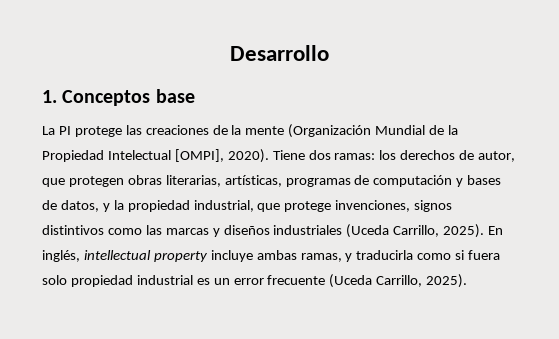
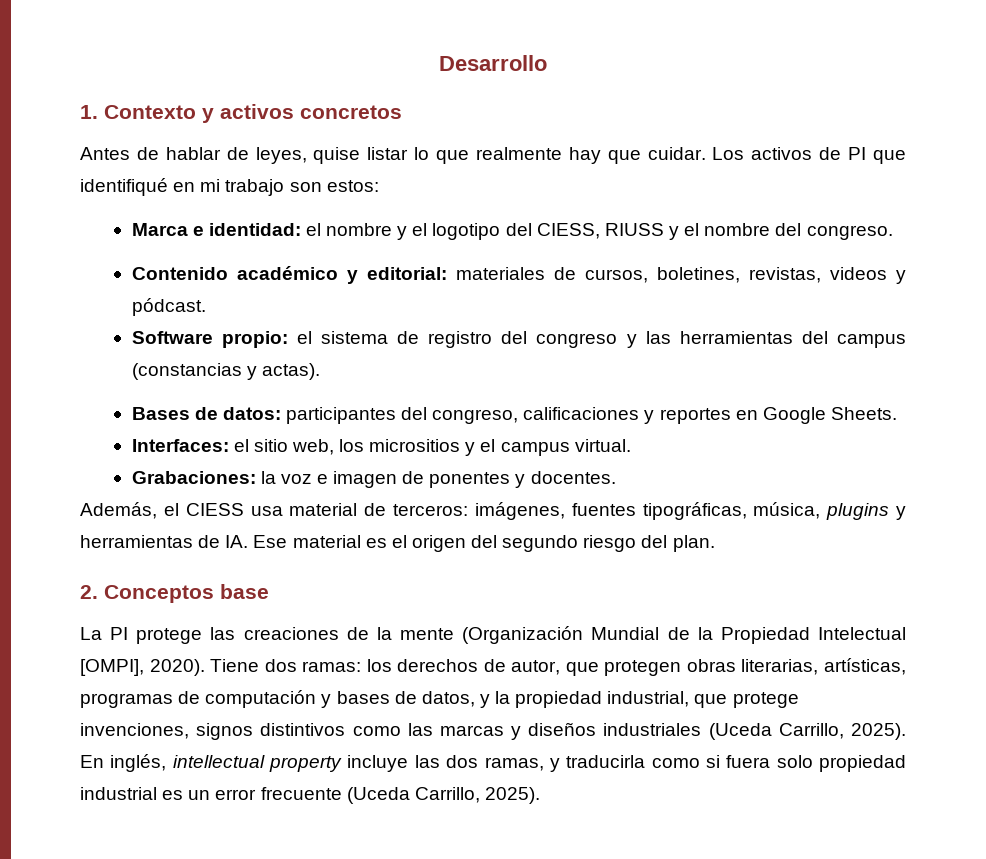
(57, 96) none -> [104,104,402,123] [80,147,906,164] [80,178,379,196] [131,223,893,240] [131,266,906,284] [131,298,206,316] [131,331,906,348] [131,363,320,380] [131,407,897,424] [131,439,631,456] [131,471,616,488] [80,502,907,520] [80,535,715,552] [80,585,98,599] Contexto y activos concretos // Antes de hablar de leyes, quise listar lo que realmente hay que cuidar. Los activos de PI que identifiqué en mi trabajo son estos: // Marca e identidad: el nombre y el logotipo del CIESS, RIUSS y el nombre del congreso. // Contenido académico y editorial: materiales de cursos, boletines, revistas, videos y pódcast. // Software propio: el sistema de registro del congreso y las herramientas del campus (constancias y actas). // Bases de datos: participantes del congreso, calificaciones y reportes en Google Sheets. // Interfaces: el sitio web, los micrositios y el campus virtual. // Grabaciones: la voz e imagen de ponentes y docentes. // Además, el CIESS usa material de terceros: imágenes, fuentes tipográficas, música, plugins y herramientas de IA. Ese material es el origen del segundo riesgo del plan. // 2.
[256,250,297,260] ambas -> [414,755,479,768] las dos

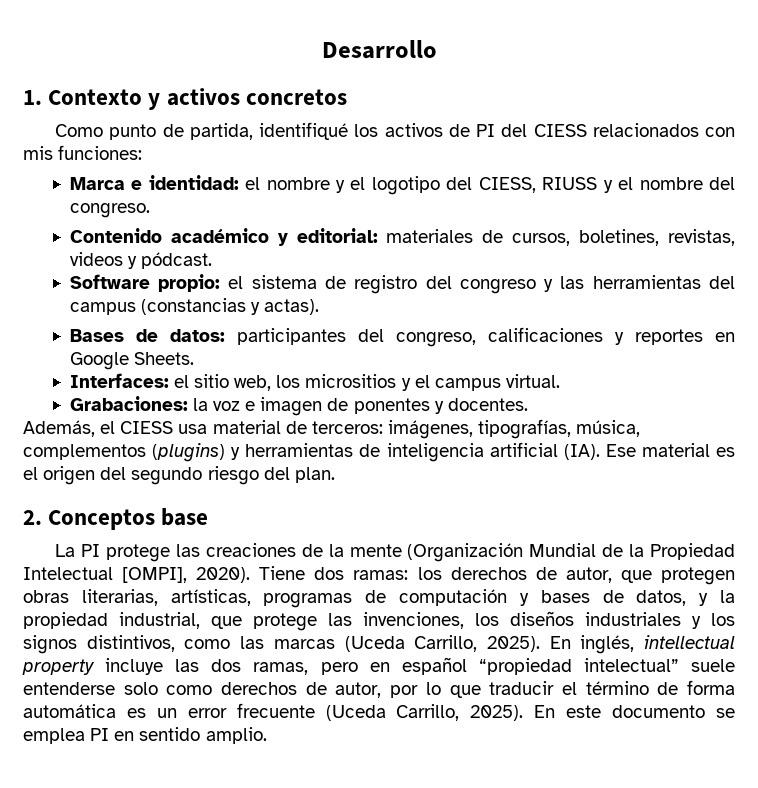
[80,147,906,164] [80,178,379,196] Antes de hablar de leyes, quise listar lo que realmente hay que cuidar. Los activos de PI que identifiqué en mi trabajo son estos: -> [55,122,735,140] [23,145,143,160] Como punto de partida, identifiqué los activos de PI del CIESS relacionados con mis funciones:
[571,502,907,520] [80,535,249,548] fuentes tipográficas, música, plugins y herramientas de IA. -> [478,419,641,439] [23,442,600,462] tipografías, música, complementos (plugins) y herramientas de inteligencia artificial (IA).
[80,722,702,740] invenciones, signos distintivos como las marcas y diseños industriales -> [328,611,735,629] [23,635,335,654] las invenciones, los diseños industriales y los signos distintivos, como las marcas
[549,755,907,772] [80,787,157,800] y traducirla como si fuera solo propiedad industrial -> [320,657,736,675] [23,680,735,698] [23,704,116,718] pero en español “propiedad intelectual” suele entenderse solo como derechos de autor, por lo que traducir el término de forma automática
(540, 795) none -> [534,705,735,718] [23,727,267,744] En este documento se emplea PI en sentido amplio.

